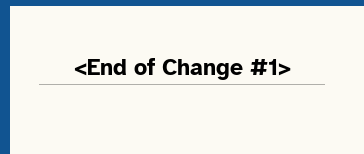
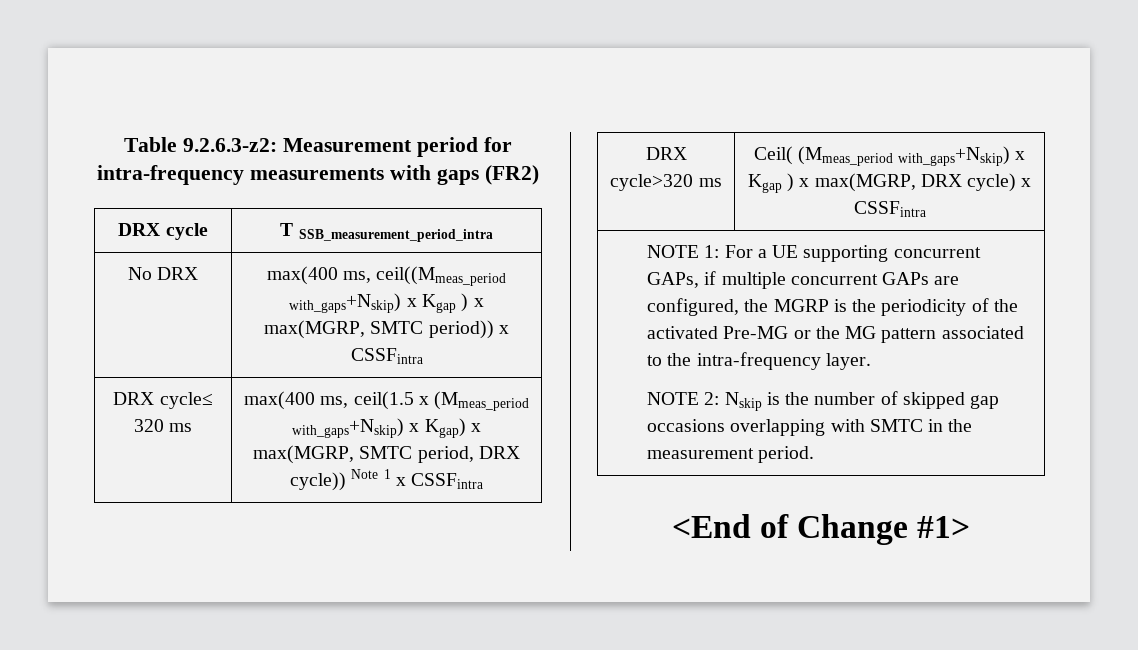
(73, 67) none -> [124,137,512,157] [97,165,539,185] [118,223,208,240] [280,223,493,242] [127,267,199,280] [266,266,507,286] [289,293,484,313] [264,320,509,339] [350,348,423,364] [113,392,213,409] [133,419,193,432] [243,391,530,411] [292,418,481,438] [253,445,520,464] [289,469,484,491] [645,147,687,160] [610,174,722,191] [753,146,1026,166] [747,173,1032,193] [853,201,926,217] [647,245,981,262] [647,271,960,289] [647,298,1019,316] [647,326,1024,343] [647,352,871,370] [647,391,1000,411] [647,419,973,436] [647,446,815,463] Table 9.2.6.3-z2: Measurement period for intra-frequency measurements with gaps (FR2) // DRX cycle | T SSB_measurement_period_intra // No DRX | max(400 ms, ceil((Mmeas_period with_gaps+Nskip) x Kgap ) x max(MGRP, SMTC period)) x CSSFintra // DRX cycle≤ 320 ms | max(400 ms, ceil(1.5 x (Mmeas_period with_gaps+Nskip) x Kgap) x max(MGRP, SMTC period, DRX cycle)) Note 1 x CSSFintra // DRX cycle>320 ms | Ceil( (Mmeas_period with_gaps+Nskip) x Kgap ) x max(MGRP, DRX cycle) x CSSFintra // NOTE 1: For a UE supporting concurrent GAPs, if multiple concurrent GAPs are configured, the MGRP is the periodicity of the activated Pre-MG or the MG pattern associated to the intra-frequency layer. // NOTE 2: Nskip is the number of skipped gap occasions overlapping with SMTC in the measurement period. //

